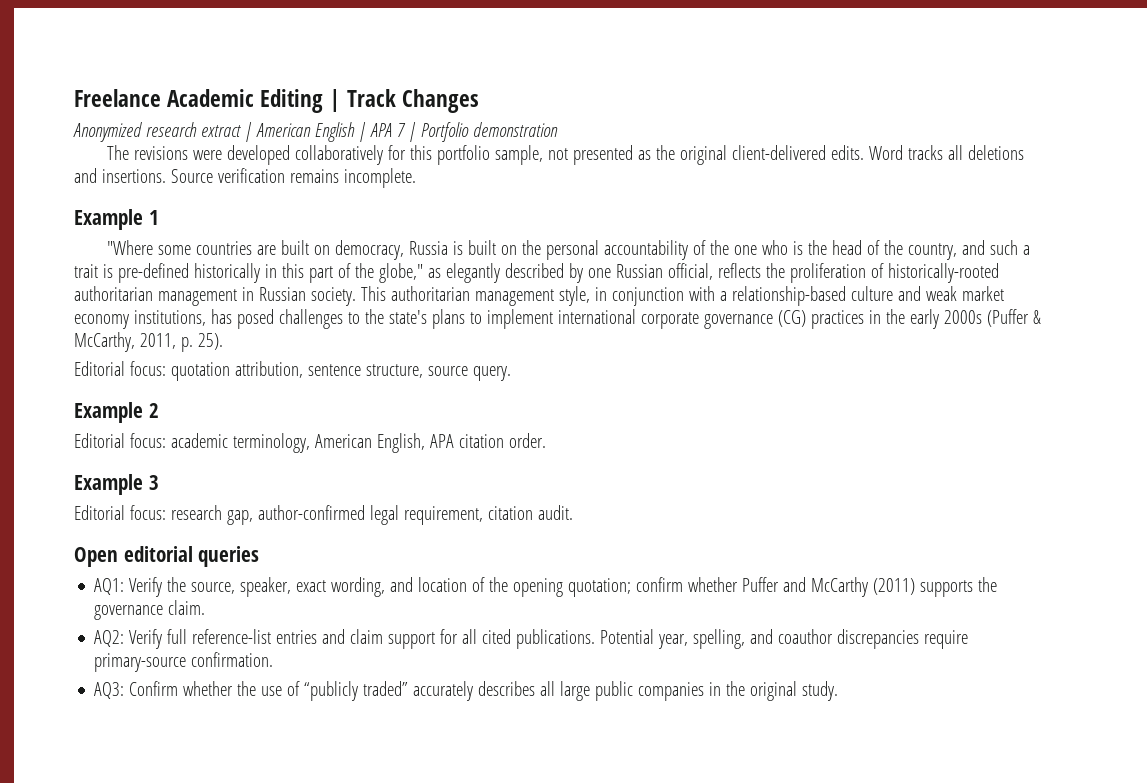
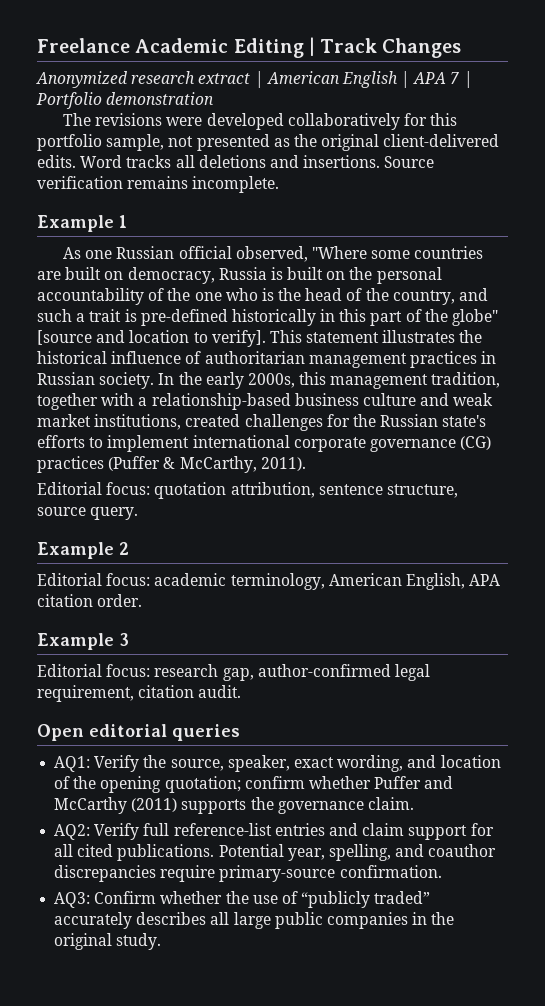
(159, 217) none -> [63,246,308,262] As one Russian official observed,
[378,263,999,283] [74,286,237,306] globe," as elegantly described by one Russian official, reflects the proliferation of historically-rooted authoritarian management -> [452,309,499,326] [37,330,483,347] [37,351,477,368] globe" [source and location to verify]. This statement illustrates the historical influence of authoritarian management practices
[360,286,684,306] This authoritarian management style, in conjunction -> [158,372,501,389] [37,393,98,410] In the early 2000s, this management tradition, together
(846, 296) none -> [294,393,359,406] business
[74,309,465,329] economy institutions, has posed challenges to the state's plans -> [94,414,487,431] [37,435,85,448] institutions, created challenges for the Russian state's efforts
[868,309,1041,329] [74,332,223,352] in the early 2000s (Puffer & McCarthy, 2011, p. 25). -> [108,456,306,473] (Puffer & McCarthy, 2011).

